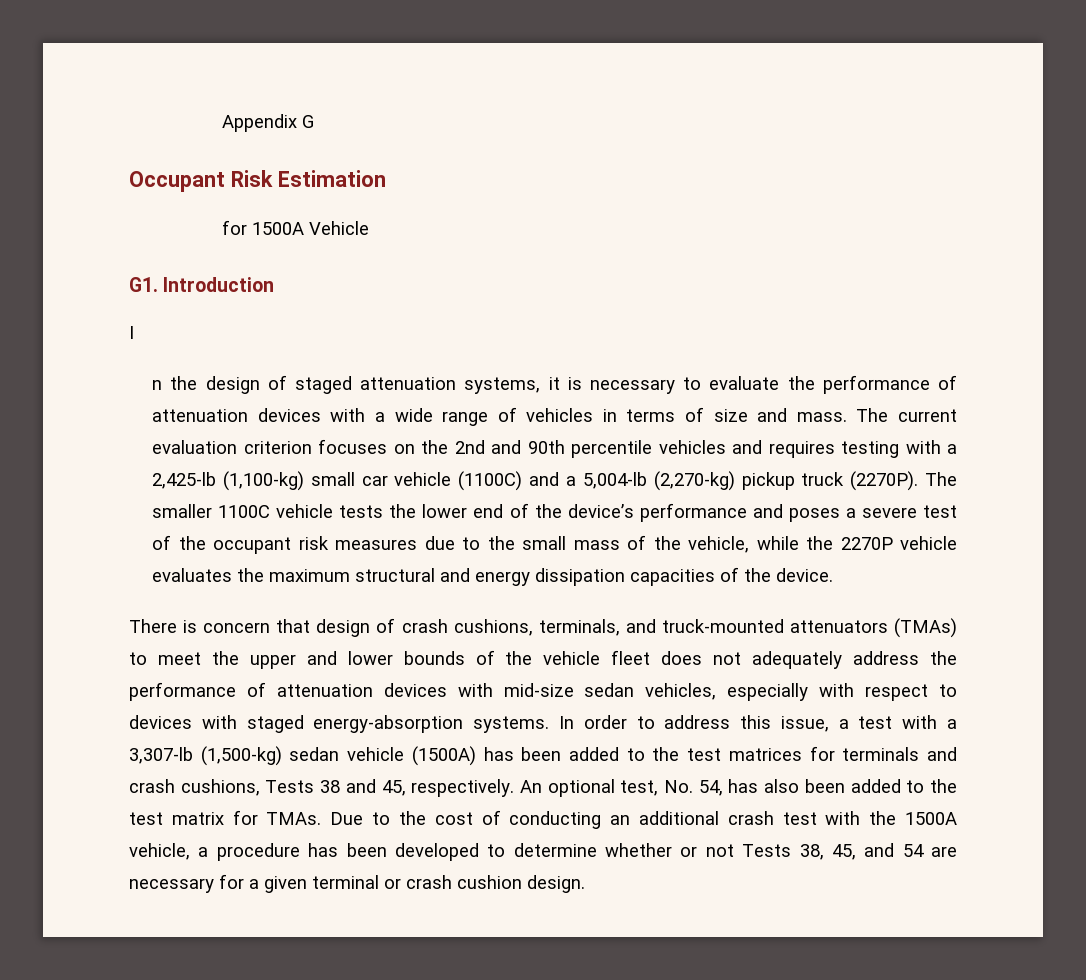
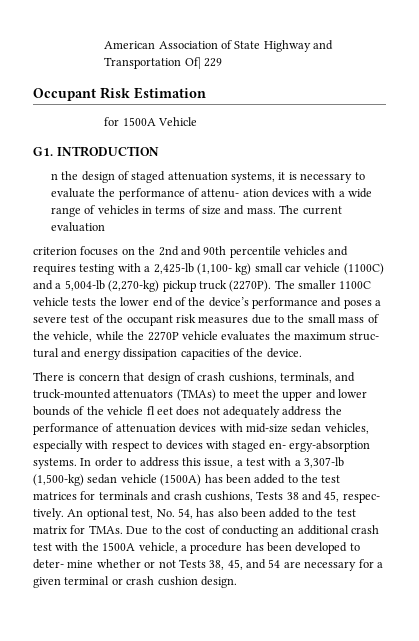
[221,114,314,132] Appendix G -> [104,40,334,52] [104,57,223,69] American Association of State Highway and Transportation Of| 229
[163,277,275,292] [129,326,134,339] Introduction // I -> [56,146,159,157] INTRODUCTION
[152,409,249,422] attenuation -> [201,189,269,198] attenu- ation
(238, 447) none -> (105, 227) //
[222,471,304,491] (1,100-kg) -> [196,263,252,275] (1,100- kg)
[355,568,436,582] structural -> [349,332,380,341] [33,348,59,358] struc- tural
[611,650,651,665] fleet -> [146,406,173,415] fl eet
[313,715,464,733] energy-absorption -> [268,440,370,452] en- ergy-absorption
[411,779,515,797] respectively. -> [342,493,380,503] [33,508,64,520] respec- tively.
[513,843,597,857] determine -> [33,559,94,569] deter- mine

